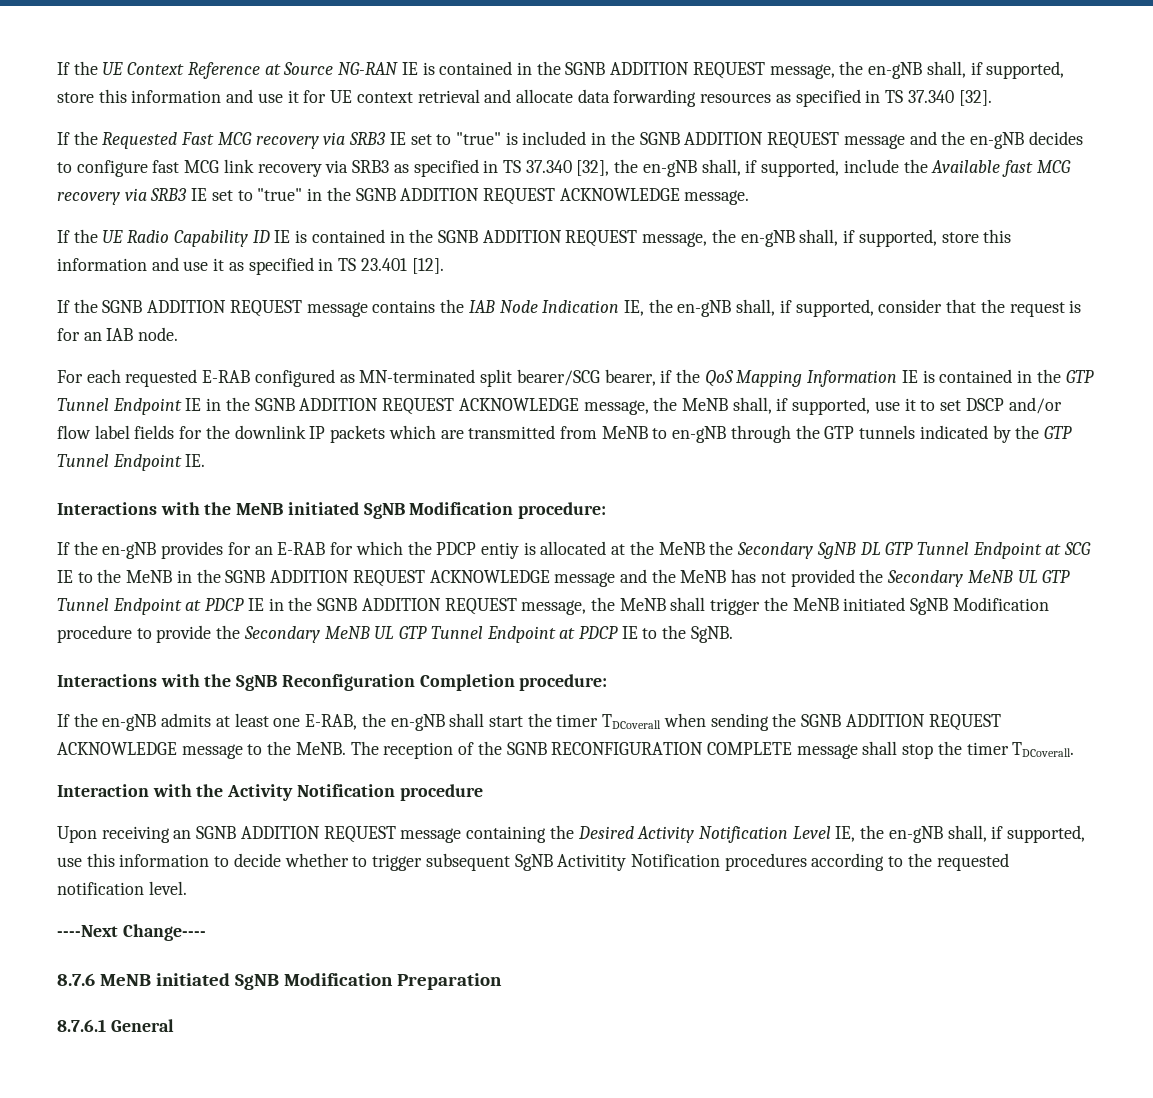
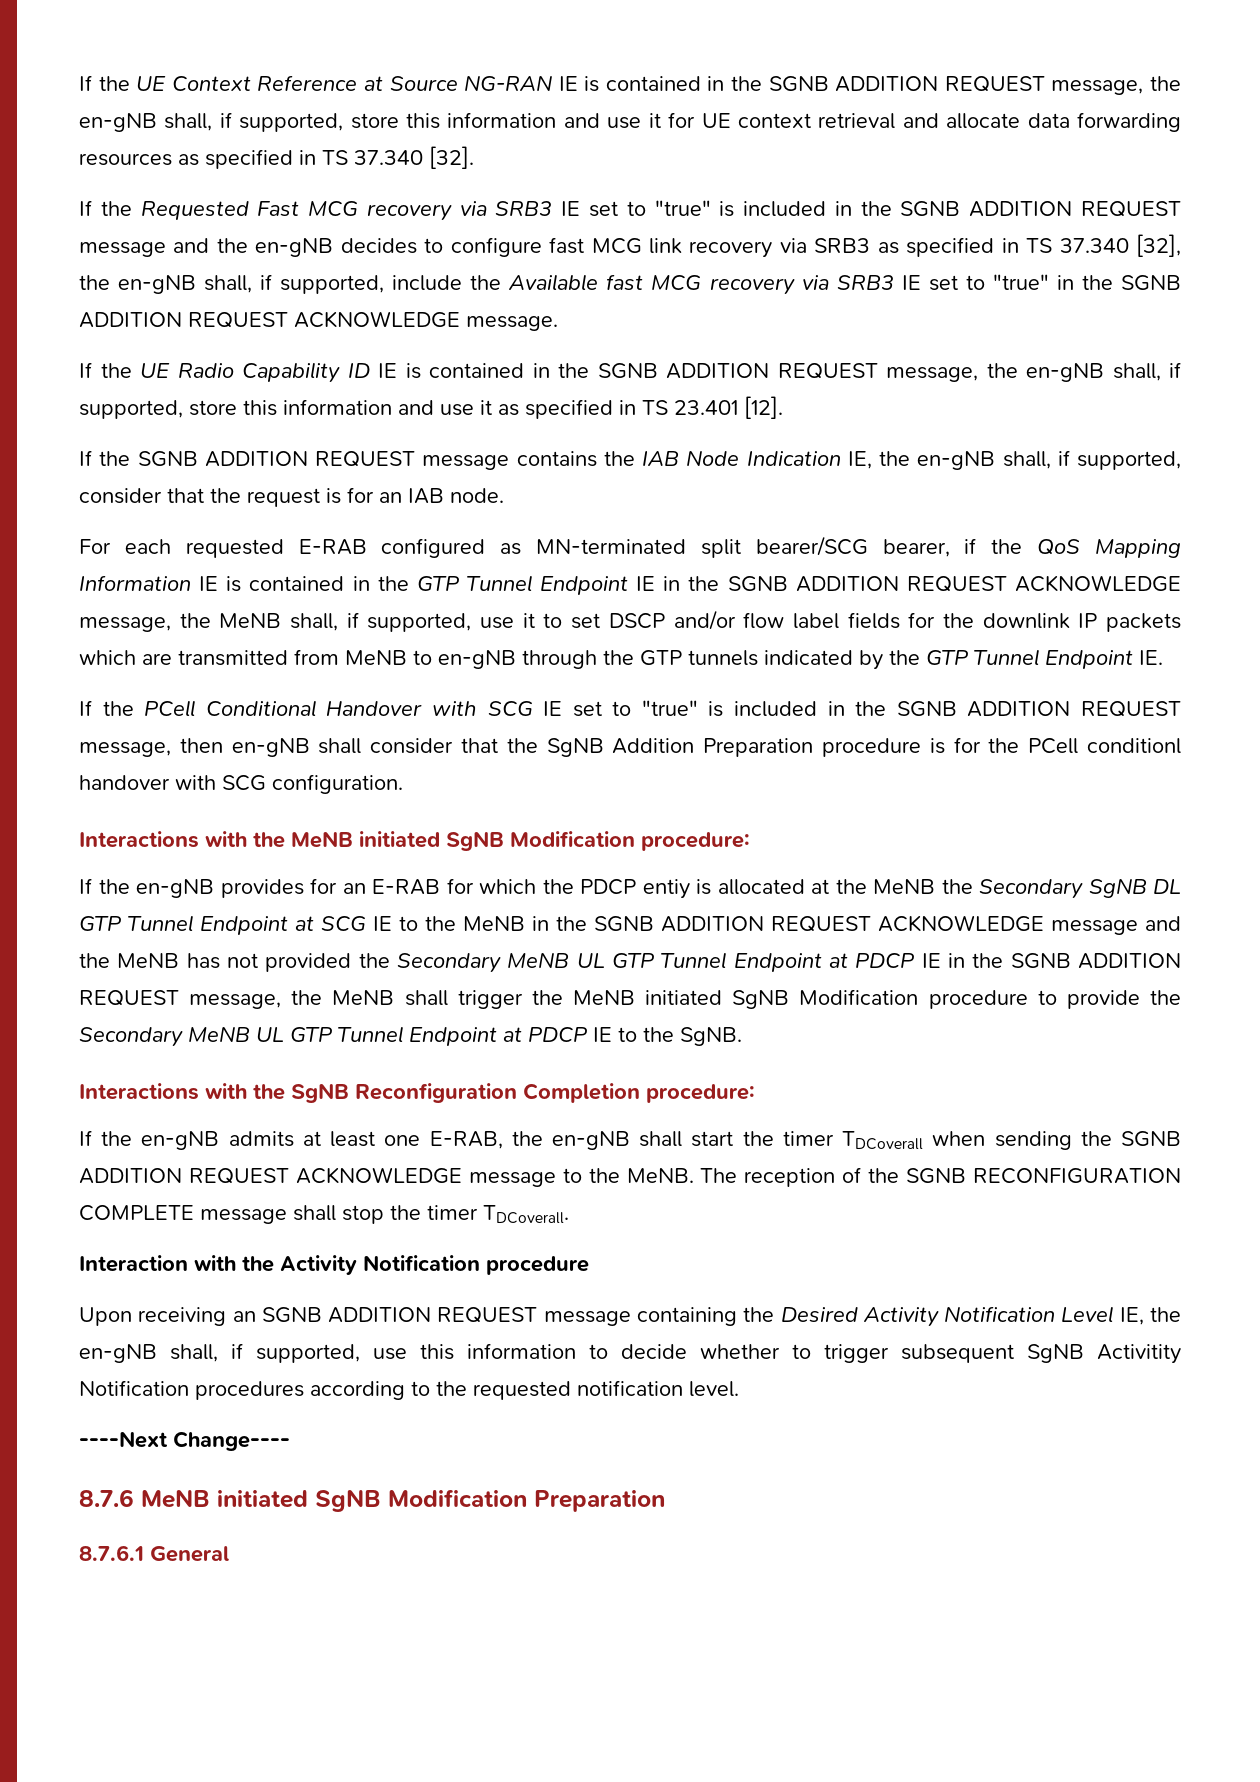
(206, 460) none -> [79,700,1182,717] [79,737,1181,757] [79,774,403,794] // If the PCell Conditional Handover with SCG IE set to "true" is included in the SGNB ADDITION REQUEST message, then en-gNB shall consider that the SgNB Addition Preparation procedure is for the PCell conditionl handover with SCG configuration.

